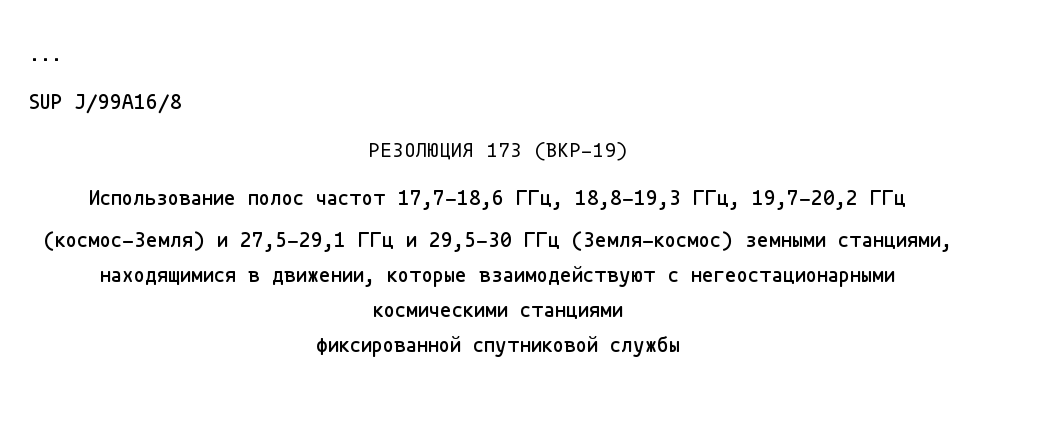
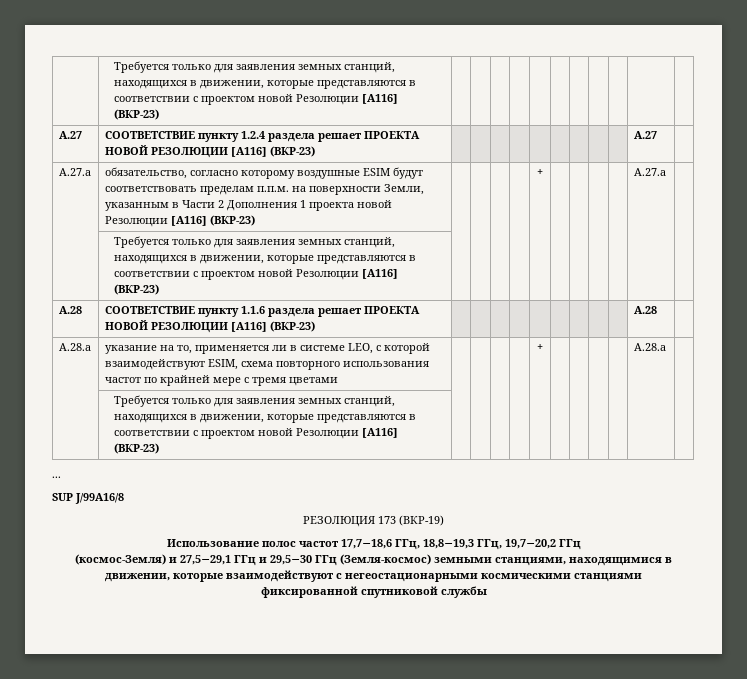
(29, 59) none -> [114,61,396,73] [114,80,417,89] [114,94,399,105] [114,109,160,120] [58,131,82,139] [104,131,420,142] [104,145,315,158] [633,131,657,139] [58,168,91,176] [104,167,423,179] [104,184,424,195] [104,200,392,211] [104,215,255,227] [537,169,543,176] [633,168,666,176] [114,236,396,248] [114,255,417,264] [114,269,399,280] [114,284,160,295] [58,306,82,314] [104,306,420,317] [104,320,315,333] [633,306,657,314] [58,343,91,351] [104,343,430,354] [104,359,429,370] [104,375,338,386] [537,344,543,351] [633,343,666,351] [114,395,396,407] [114,414,417,423] [114,428,399,439] [114,443,160,454] | Требуется только для заявления земных станций, находящихся в движении, которые представляются в соответствии с проектом новой Резолюции [A116] (ВКР-23) | | | | | | | | | | | // A.27 | СООТВЕТСТВИЕ пункту 1.2.4 раздела решает ПРОЕКТА НОВОЙ РЕЗОЛЮЦИИ [A116] (ВКР-23) | | | | | | | | | | A.27 | // A.27.a | обязательство, согласно которому воздушные ESIM будут соответствовать пределам п.п.м. на поверхности Земли, указанным в Части 2 Дополнения 1 проекта новой Резолюции [A116] (ВКР-23) | | | | | + | | | | | A.27.a | // | Требуется только для заявления земных станций, находящихся в движении, которые представляются в соответствии с проектом новой Резолюции [A116] (ВКР-23) | | | | | | | | | | | // A.28 | СООТВЕТСТВИЕ пункту 1.1.6 раздела решает ПРОЕКТА НОВОЙ РЕЗОЛЮЦИИ [A116] (ВКР-23) | | | | | | | | | | A.28 | // A.28.a | указание на то, применяется ли в системе LEO, с которой взаимодействуют ESIM, схема повторного использования частот по крайней мере с тремя цветами | | | | | + | | | | | A.28.a | // | Требуется только для заявления земных станций, находящихся в движении, которые представляются в соответствии с проектом новой Резолюции [A116] (ВКР-23) | | | | | | | | | | | //

